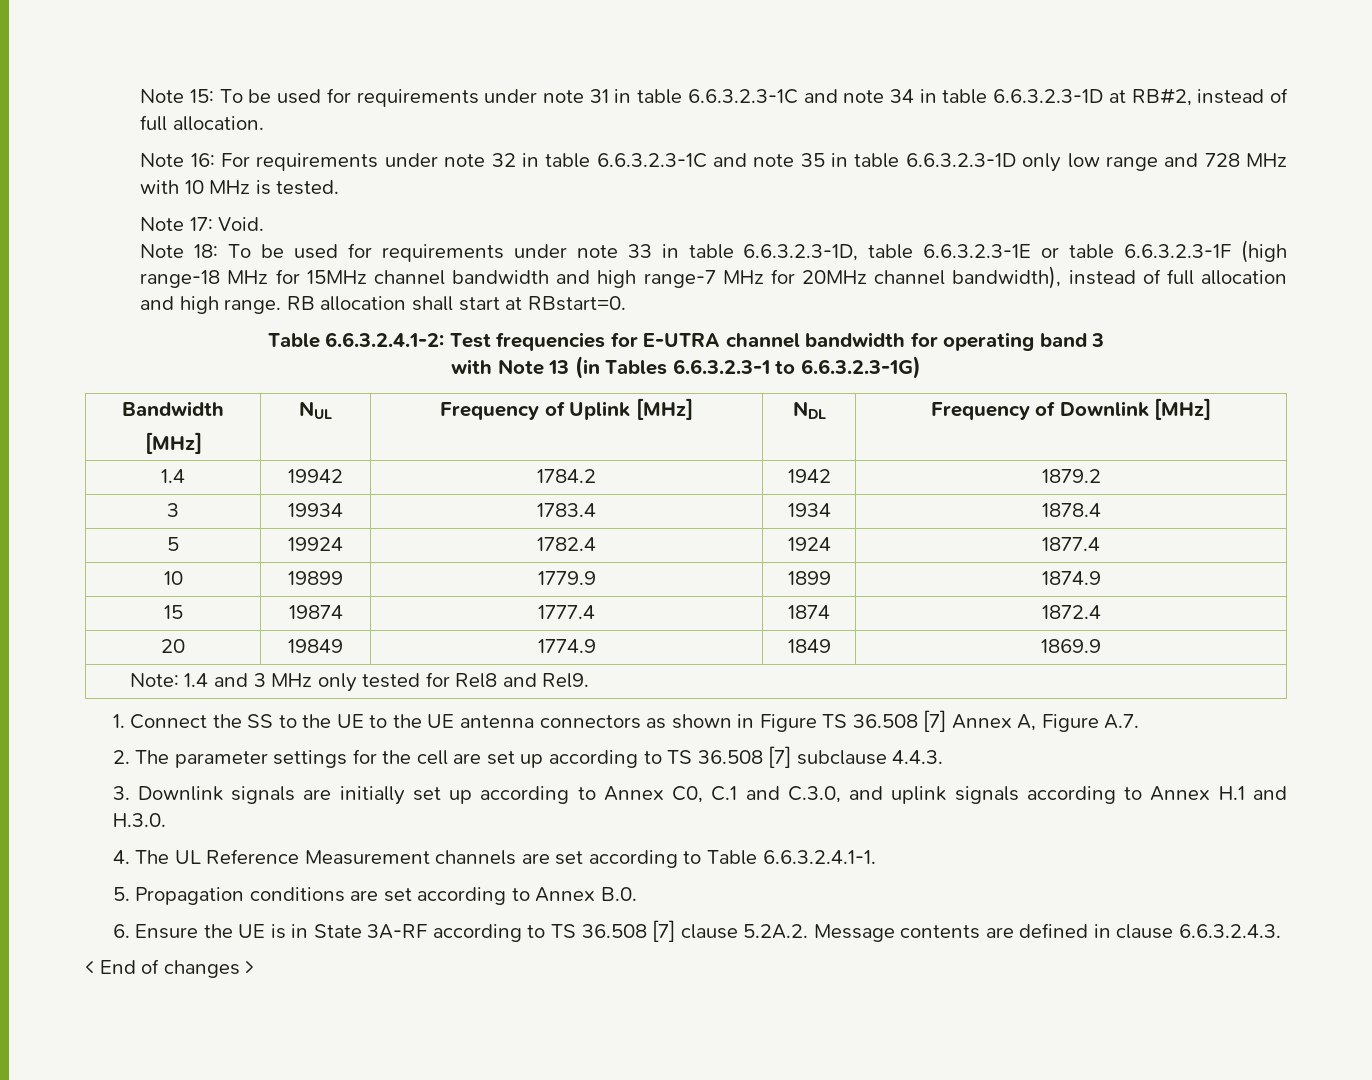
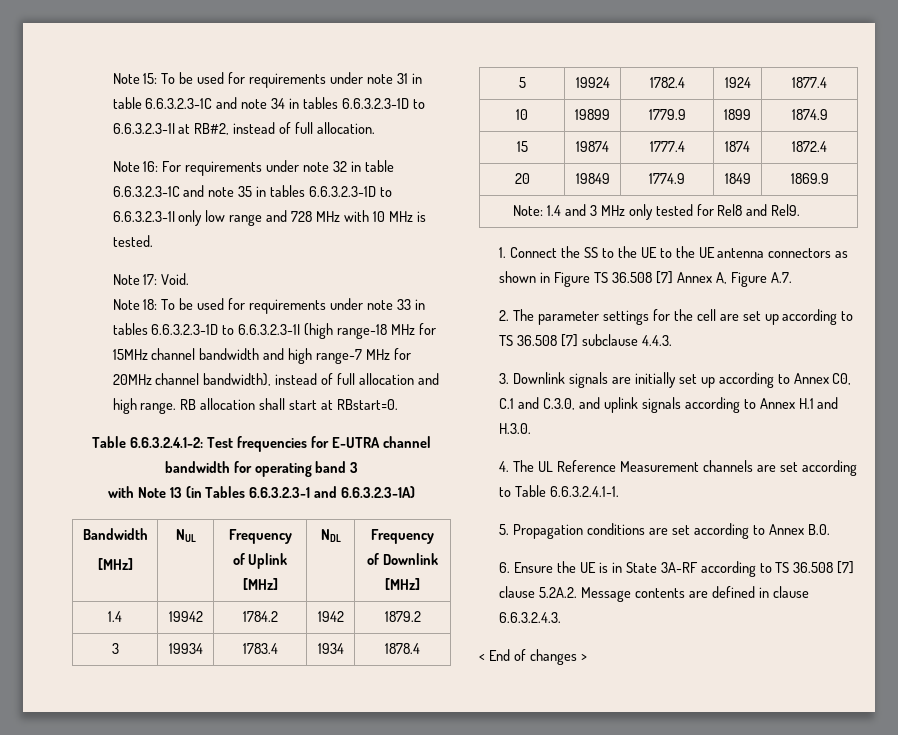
[942,89,1104,104] table 6.6.3.2.3-1D -> [303,97,425,109] [112,123,175,134] tables 6.6.3.2.3-1D to 6.6.3.2.3-1I
[854,153,1016,168] table 6.6.3.2.3-1D -> [270,185,392,197] [112,211,175,222] tables 6.6.3.2.3-1D to 6.6.3.2.3-1I
[688,244,1232,261] table 6.6.3.2.3-1D, table 6.6.3.2.3-1E or table 6.6.3.2.3-1F -> [112,323,301,335] tables 6.6.3.2.3-1D to 6.6.3.2.3-1I
[775,356,921,379] to 6.6.3.2.3-1G) -> [314,486,416,498] and 6.6.3.2.3-1A)

